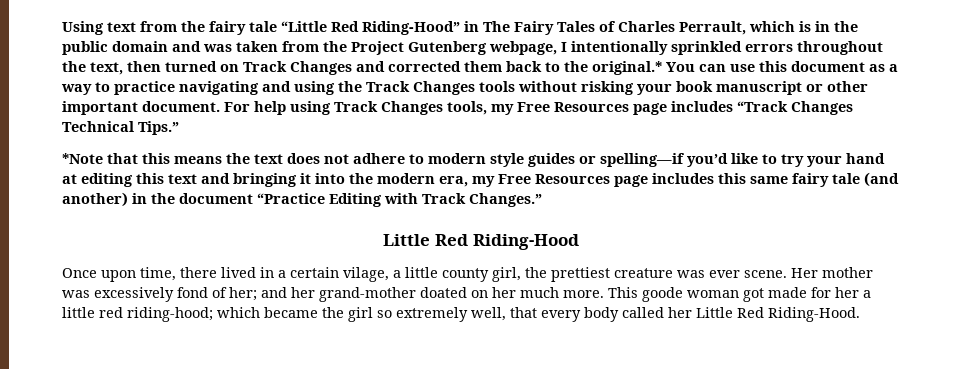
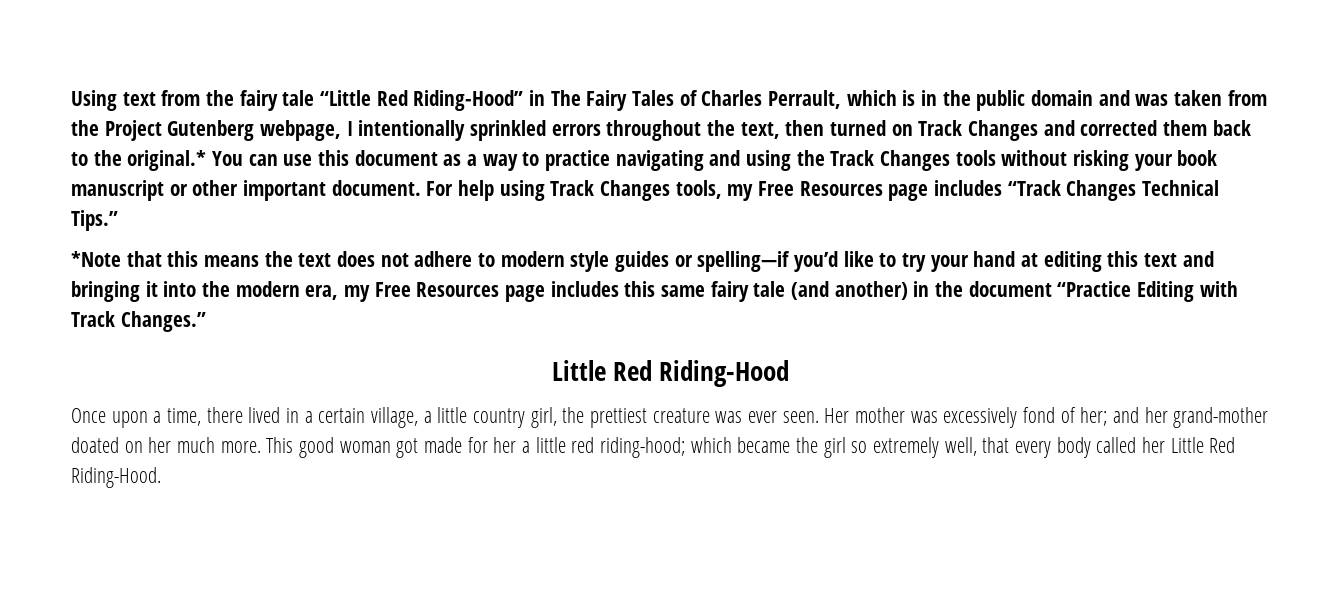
(136, 276) none -> [153,411,162,423] a
[343,267,489,282] vilage, a little county -> [371,407,526,428] village, a little country
[744,270,787,278] scene. -> [782,411,819,423] seen.
[642,287,683,302] goode -> [299,437,335,458] good

